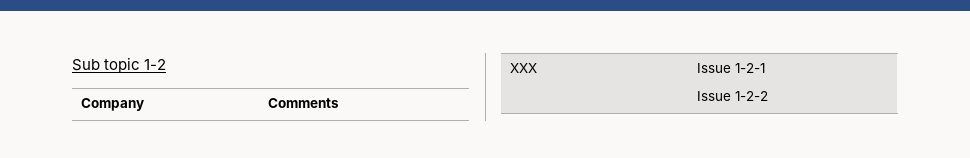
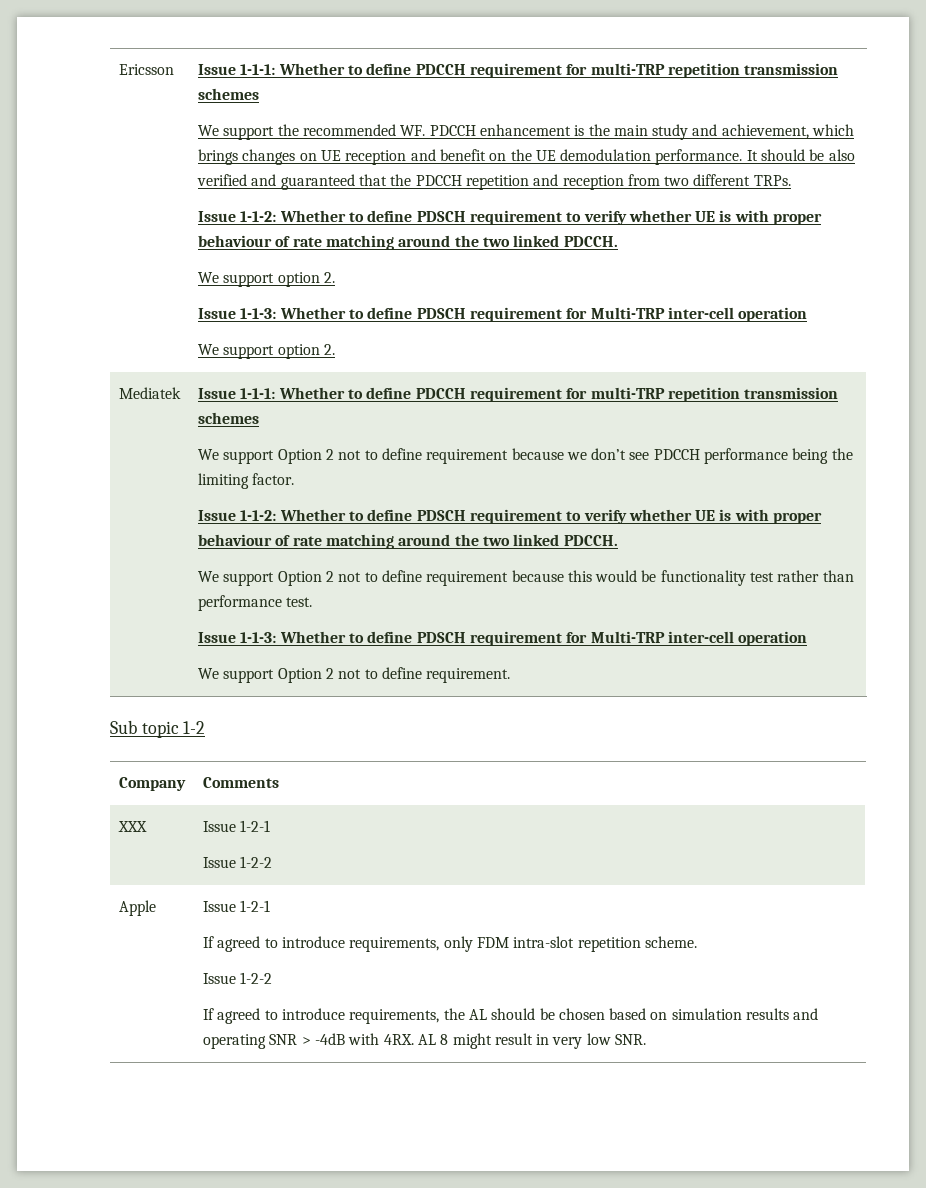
(72, 65) none -> [118,64,174,75] [197,63,839,78] [197,88,259,100] [197,124,855,140] [197,149,855,165] [196,174,791,190] [197,210,823,225] [197,235,618,250] [197,272,335,287] [197,307,808,322] [197,344,335,359] [118,387,181,399] [197,387,839,402] [197,412,259,424] [197,448,853,464] [197,473,295,489] [197,509,823,524] [197,534,618,549] [197,570,854,586] [197,595,313,611] [197,631,808,646] [197,667,511,683] Ericsson | Issue 1-1-1: Whether to define PDCCH requirement for multi-TRP repetition transmission schemes // We support the recommended WF. PDCCH enhancement is the main study and achievement, which brings changes on UE reception and benefit on the UE demodulation performance. It should be also verified and guaranteed that the PDCCH repetition and reception from two different TRPs. // Issue 1-1-2: Whether to define PDSCH requirement to verify whether UE is with proper behaviour of rate matching around the two linked PDCCH. // We support option 2. // Issue 1-1-3: Whether to define PDSCH requirement for Multi-TRP inter-cell operation // We support option 2. // Mediatek | Issue 1-1-1: Whether to define PDCCH requirement for multi-TRP repetition transmission schemes // We support Option 2 not to define requirement because we don’t see PDCCH performance being the limiting factor. // Issue 1-1-2: Whether to define PDSCH requirement to verify whether UE is with proper behaviour of rate matching around the two linked PDCCH. // We support Option 2 not to define requirement because this would be functionality test rather than performance test. // Issue 1-1-3: Whether to define PDSCH requirement for Multi-TRP inter-cell operation // We support Option 2 not to define requirement. //
(768, 96) none -> [118,900,156,916] [202,900,271,912] [202,936,697,952] [202,972,273,984] [202,1008,819,1024] [202,1033,647,1049] // Apple | Issue 1-2-1 // If agreed to introduce requirements, only FDM intra-slot repetition scheme. // Issue 1-2-2 // If agreed to introduce requirements, the AL should be chosen based on simulation results and operating SNR > -4dB with 4RX. AL 8 might result in very low SNR.

